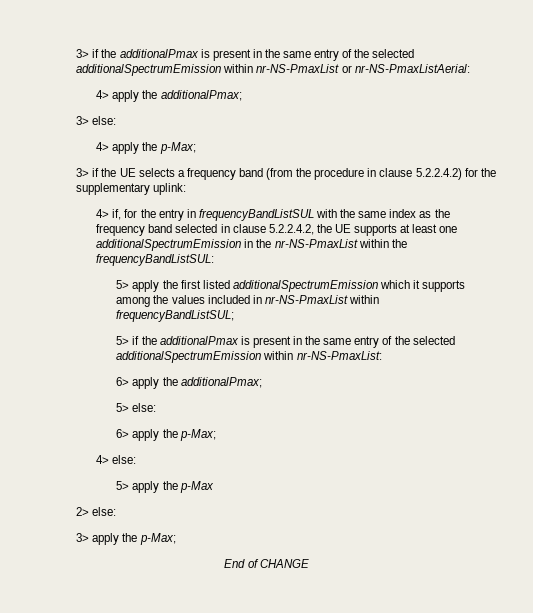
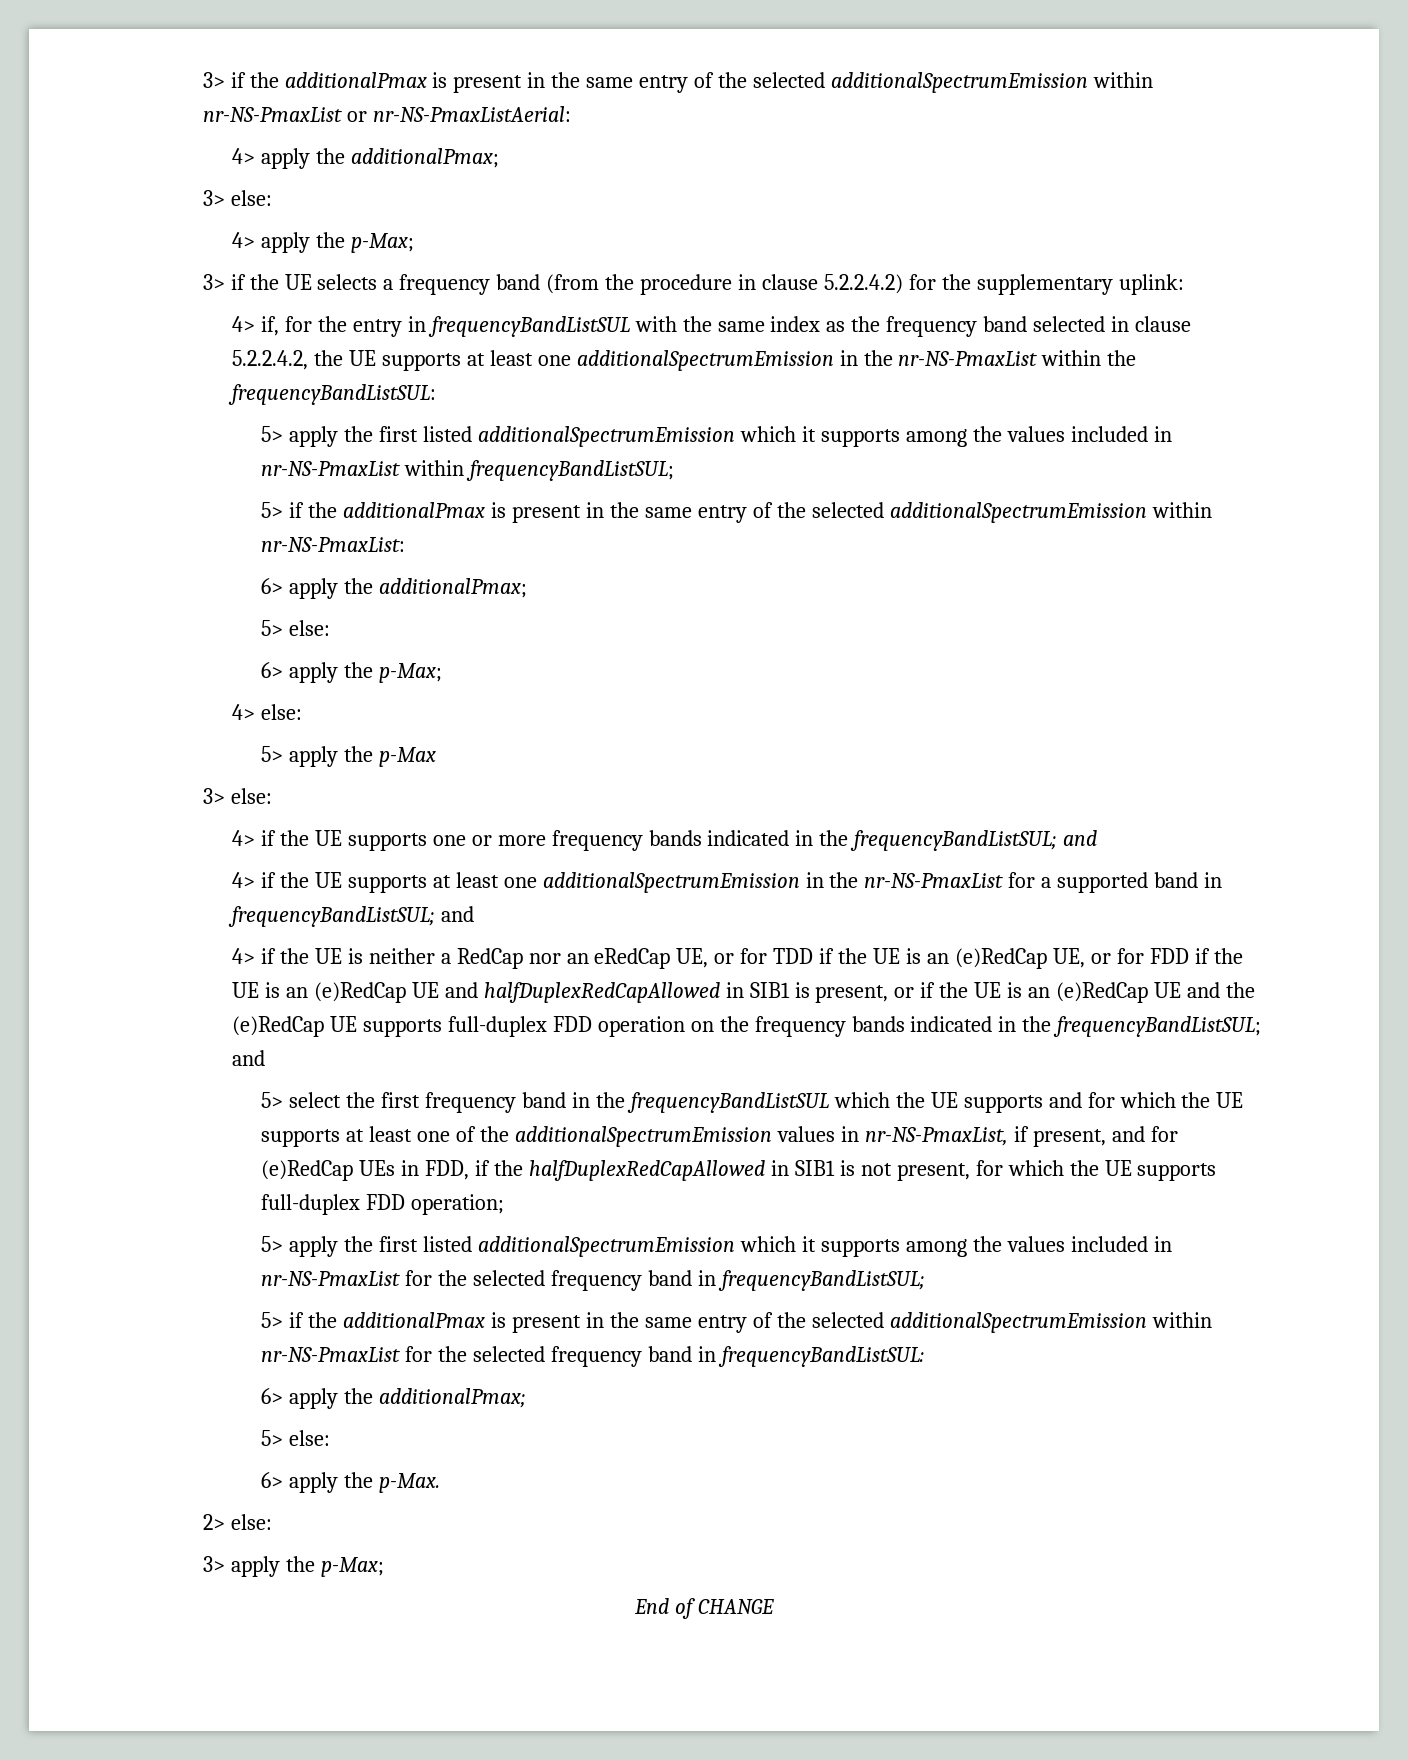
(214, 487) none -> [202,788,272,804] [232,830,1098,851] [232,872,1223,893] [228,906,475,927] [232,948,1243,969] [232,982,1255,1003] [232,1016,1262,1037] [232,1050,266,1066] [261,1092,1244,1113] [261,1126,1178,1147] [261,1160,1217,1181] [261,1194,505,1215] [261,1236,1172,1257] [261,1270,926,1291] [261,1312,1212,1333] [261,1346,925,1367] [261,1388,527,1409] [261,1430,331,1446] [261,1472,441,1493] // 3> else: // 4> if the UE supports one or more frequency bands indicated in the frequencyBandListSUL; and // 4> if the UE supports at least one additionalSpectrumEmission in the nr-NS-PmaxList for a supported band in frequencyBandListSUL; and // 4> if the UE is neither a RedCap nor an eRedCap UE, or for TDD if the UE is an (e)RedCap UE, or for FDD if the UE is an (e)RedCap UE and halfDuplexRedCapAllowed in SIB1 is present, or if the UE is an (e)RedCap UE and the (e)RedCap UE supports full-duplex FDD operation on the frequency bands indicated in the frequencyBandListSUL; and // 5> select the first frequency band in the frequencyBandListSUL which the UE supports and for which the UE supports at least one of the additionalSpectrumEmission values in nr-NS-PmaxList, if present, and for (e)RedCap UEs in FDD, if the halfDuplexRedCapAllowed in SIB1 is not present, for which the UE supports full-duplex FDD operation; // 5> apply the first listed additionalSpectrumEmission which it supports among the values included in nr-NS-PmaxList for the selected frequency band in frequencyBandListSUL; // 5> if the additionalPmax is present in the same entry of the selected additionalSpectrumEmission within nr-NS-PmaxList for the selected frequency band in frequencyBandListSUL: // 6> apply the additionalPmax; // 5> else: // 6> apply the p-Max.

